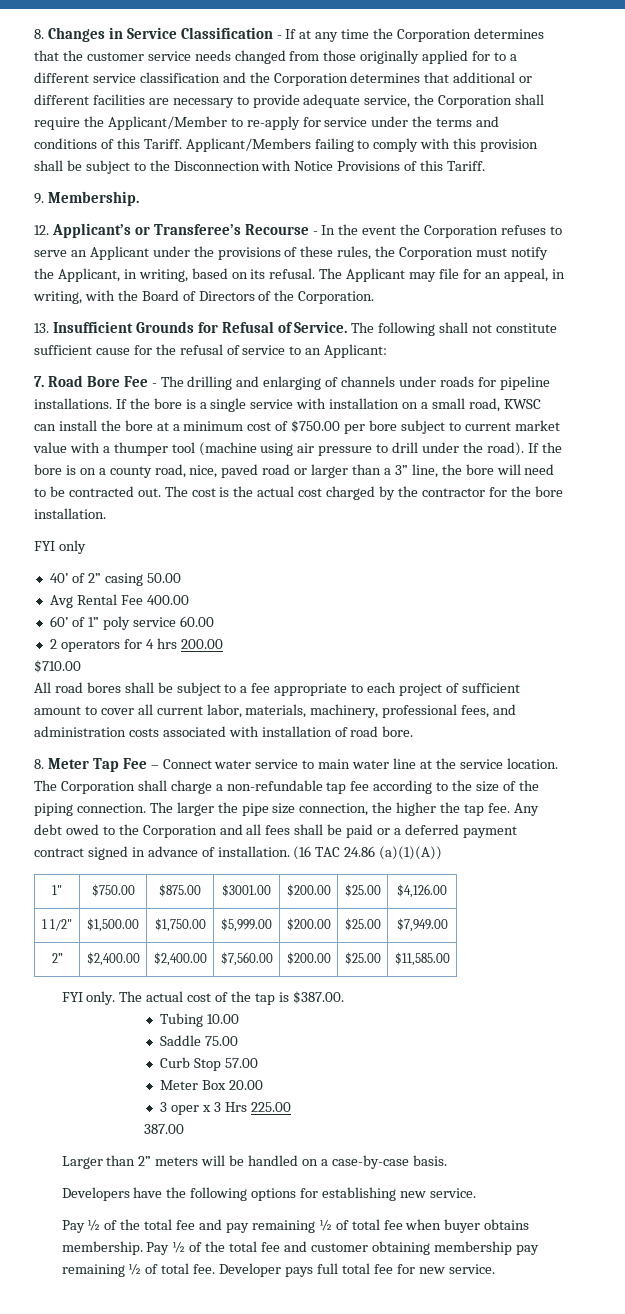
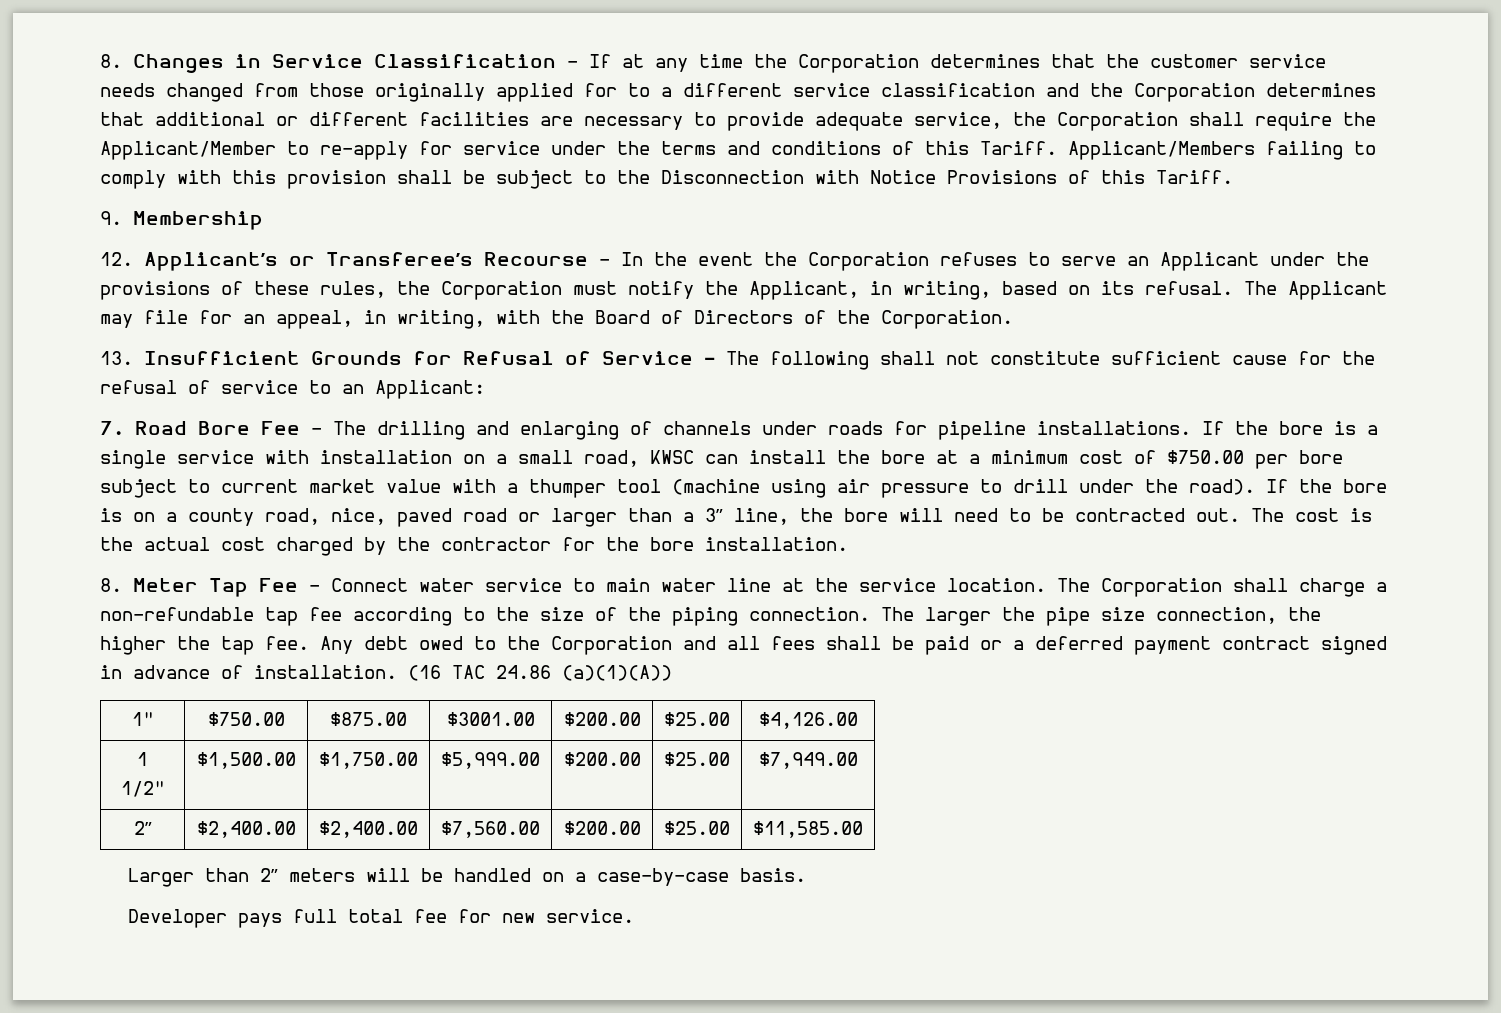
[47,191,139,206] Membership. -> [133,211,263,230] Membership
[294,321,348,333] Service. -> [602,351,715,365] Service -
[34,540,86,554] [49,573,181,586] [49,594,189,608] [49,616,214,630] [49,638,223,652] [34,660,81,673] [34,682,520,696] [34,704,517,718] [34,726,414,737] // FYI only // 40’ of 2” casing 50.00 // Avg Rental Fee 400.00 // 60’ of 1” poly service 60.00 // 2 operators for 4 hrs 200.00 // $710.00 // All road bores shall be subject to a fee appropriate to each project of sufficient amount to cover all current labor, materials, machinery, professional fees, and administration costs associated with installation of road bore. -> (848, 544) none
[61,991,344,1005] [160,1013,239,1027] [160,1035,238,1046] [160,1057,258,1071] [160,1080,263,1090] [160,1102,291,1115] [144,1124,185,1134] // FYI only. The actual cost of the tap is $387.00. // Tubing 10.00 // Saddle 75.00 // Curb Stop 57.00 // Meter Box 20.00 // 3 oper x 3 Hrs 225.00 // 387.00 -> (863, 829) none
[61,1187,476,1201] [61,1219,530,1233] [61,1241,539,1255] [61,1263,216,1277] Developers have the following options for establishing new service. // Pay ½ of the total fee and pay remaining ½ of total fee when buyer obtains membership. Pay ½ of the total fee and customer obtaining membership pay remaining ½ of total fee. -> (806, 875) none

